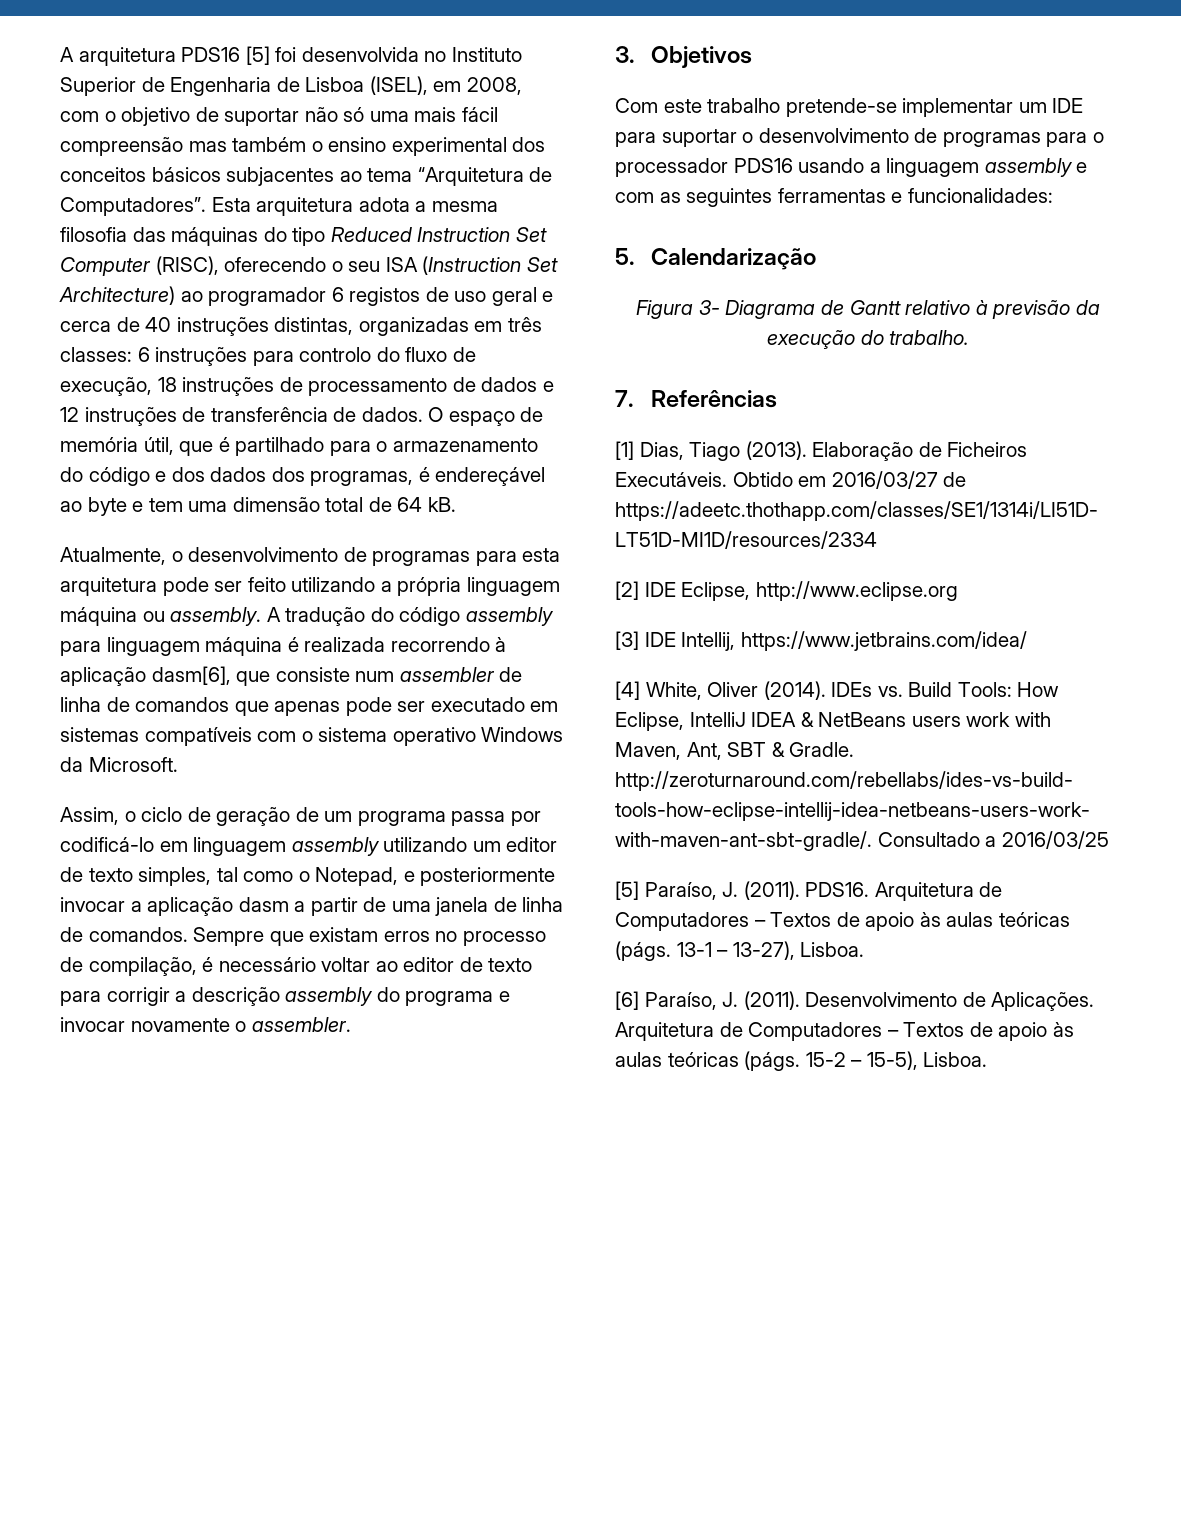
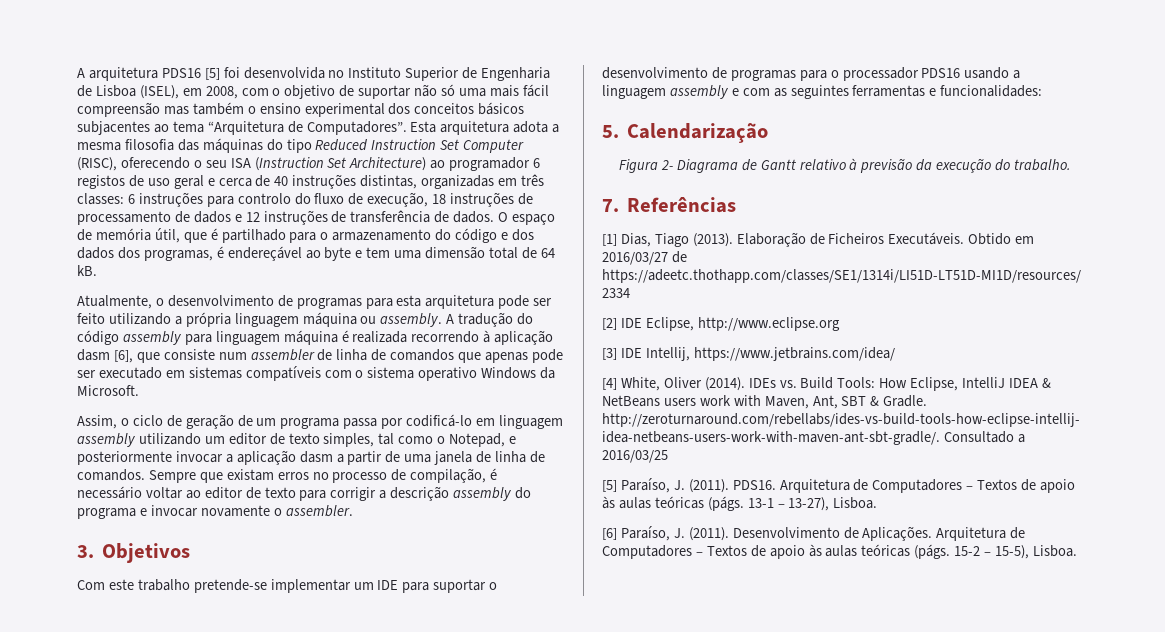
[151,666,231,685] dasm[6], -> [77,349,133,363] dasm [6],
[698,300,720,315] 3- -> [660,160,673,170] 2-

